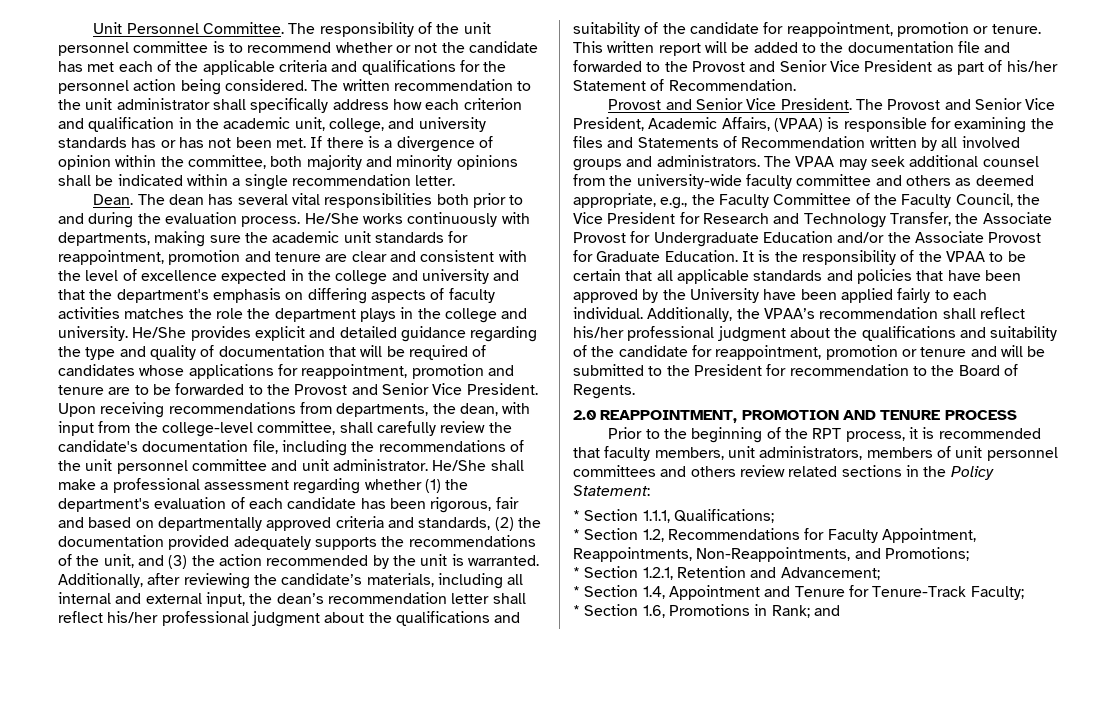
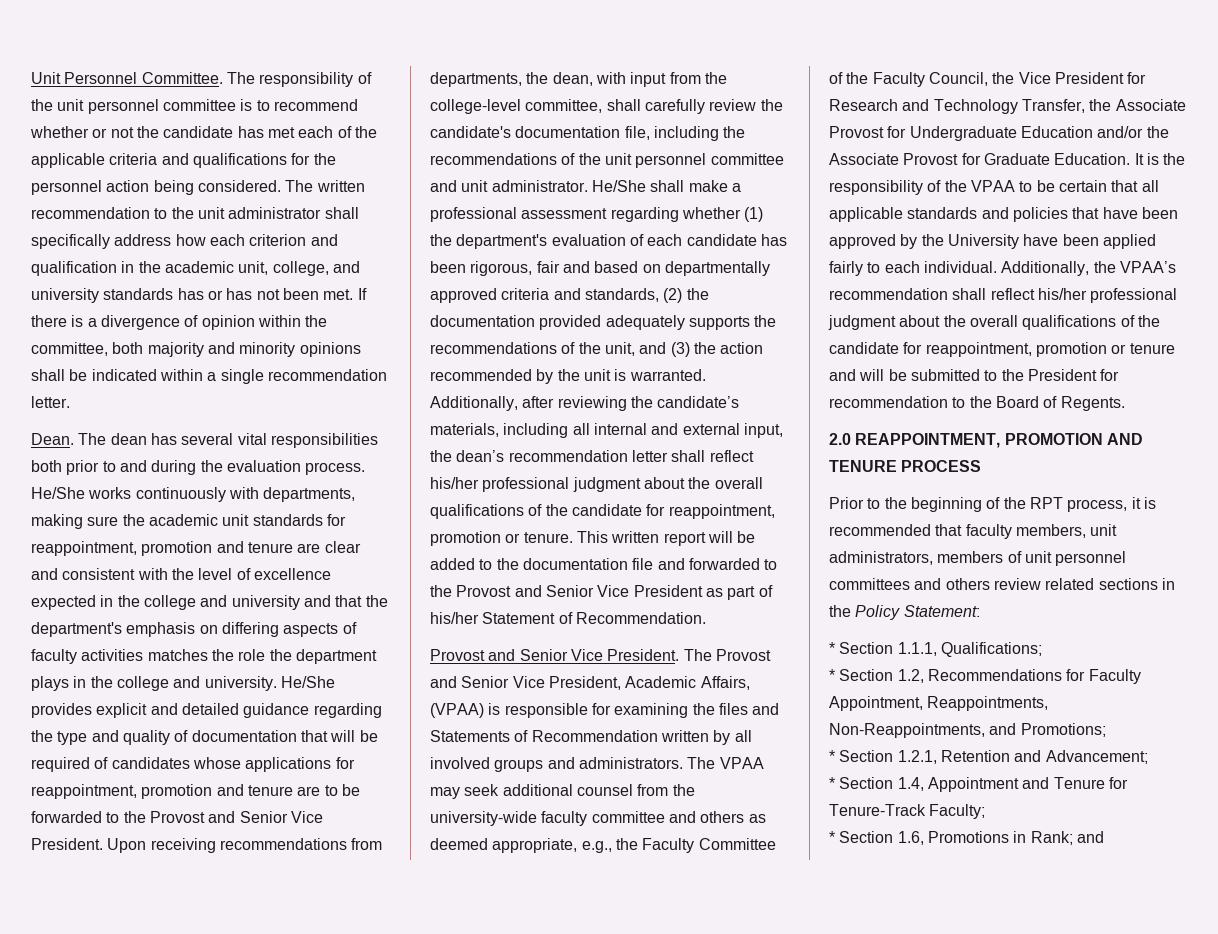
[395,611,521,626] [573,22,640,37] qualifications and suitability -> [714,477,763,489] [430,504,524,519] overall qualifications
[861,326,1058,341] qualifications and suitability -> [969,315,1117,330] overall qualifications

